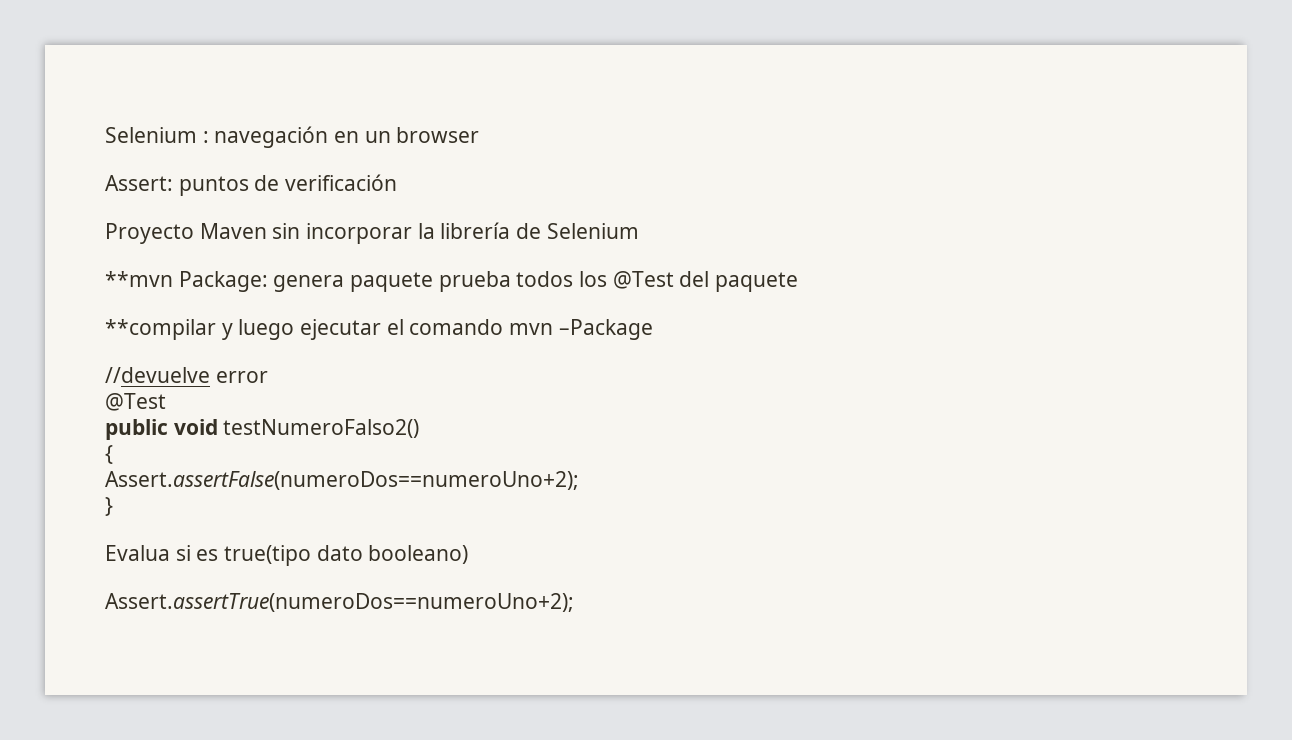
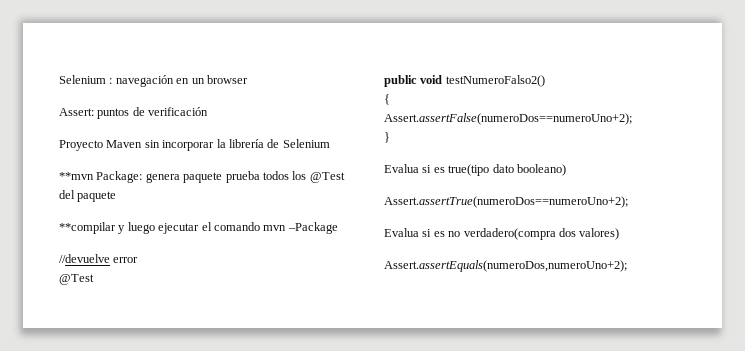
(574, 602) none -> [384,228,620,240] [384,260,627,272] // Evalua si es no verdadero(compra dos valores) // Assert.assertEquals(numeroDos,numeroUno+2);

